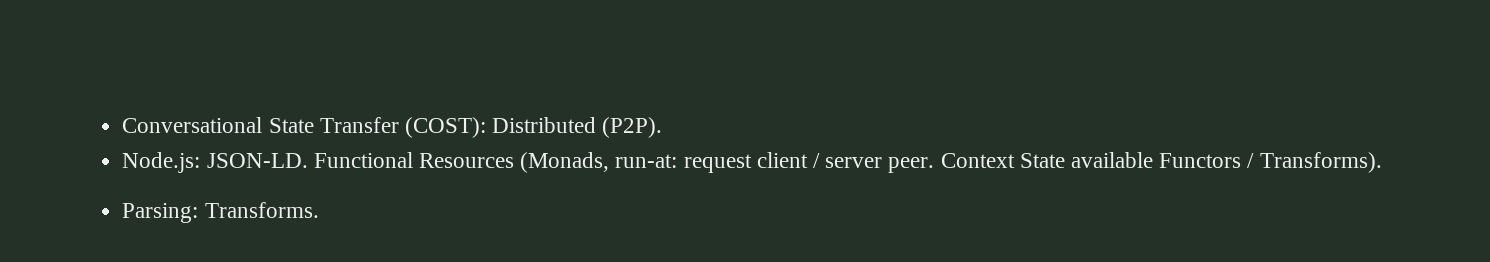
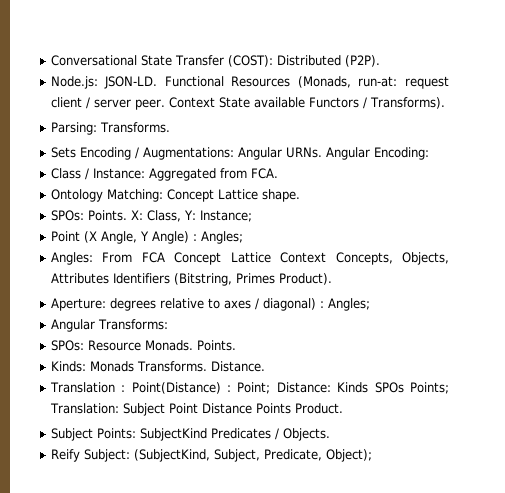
(319, 210) none -> [50,147,429,160] [50,168,278,181] [50,189,300,202] [50,210,252,222] [50,231,243,244] [50,252,450,265] [50,273,332,286] [50,298,370,311] [50,319,168,332] [50,340,236,351] [50,361,265,372] [49,382,449,394] [49,403,343,416] [50,428,330,441] [50,449,372,462] // Sets Encoding / Augmentations: Angular URNs. Angular Encoding: // Class / Instance: Aggregated from FCA. // Ontology Matching: Concept Lattice shape. // SPOs: Points. X: Class, Y: Instance; // Point (X Angle, Y Angle) : Angles; // Angles: From FCA Concept Lattice Context Concepts, Objects, Attributes Identifiers (Bitstring, Primes Product). // Aperture: degrees relative to axes / diagonal) : Angles; // Angular Transforms: // SPOs: Resource Monads. Points. // Kinds: Monads Transforms. Distance. // Translation : Point(Distance) : Point; Distance: Kinds SPOs Points; Translation: Subject Point Distance Points Product. // Subject Points: SubjectKind Predicates / Objects. // Reify Subject: (SubjectKind, Subject, Predicate, Object);

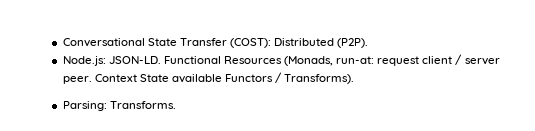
[50,147,429,160] [50,168,278,181] [50,189,300,202] [50,210,252,222] [50,231,243,244] [50,252,450,265] [50,273,332,286] [50,298,370,311] [50,319,168,332] [50,340,236,351] [50,361,265,372] [49,382,449,394] [49,403,343,416] [50,428,330,441] [50,449,372,462] // Sets Encoding / Augmentations: Angular URNs. Angular Encoding: // Class / Instance: Aggregated from FCA. // Ontology Matching: Concept Lattice shape. // SPOs: Points. X: Class, Y: Instance; // Point (X Angle, Y Angle) : Angles; // Angles: From FCA Concept Lattice Context Concepts, Objects, Attributes Identifiers (Bitstring, Primes Product). // Aperture: degrees relative to axes / diagonal) : Angles; // Angular Transforms: // SPOs: Resource Monads. Points. // Kinds: Monads Transforms. Distance. // Translation : Point(Distance) : Point; Distance: Kinds SPOs Points; Translation: Subject Point Distance Points Product. // Subject Points: SubjectKind Predicates / Objects. // Reify Subject: (SubjectKind, Subject, Predicate, Object); -> (176, 105) none

